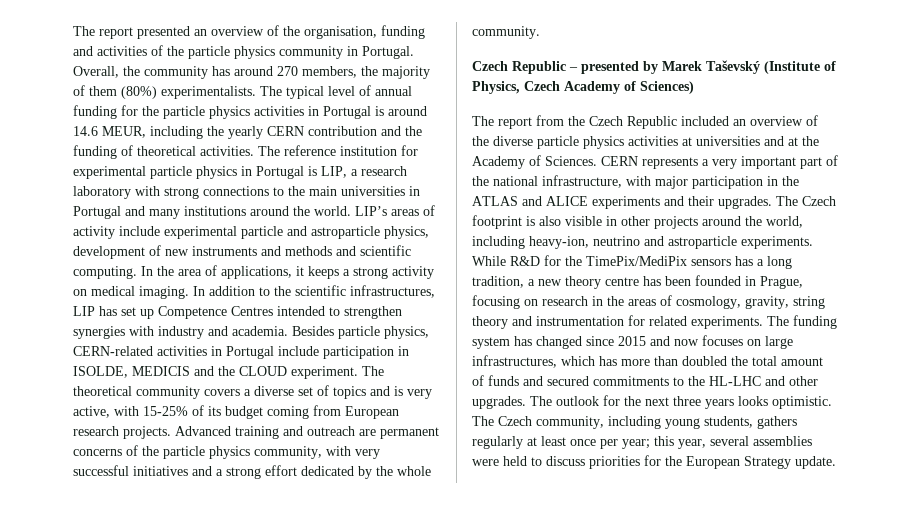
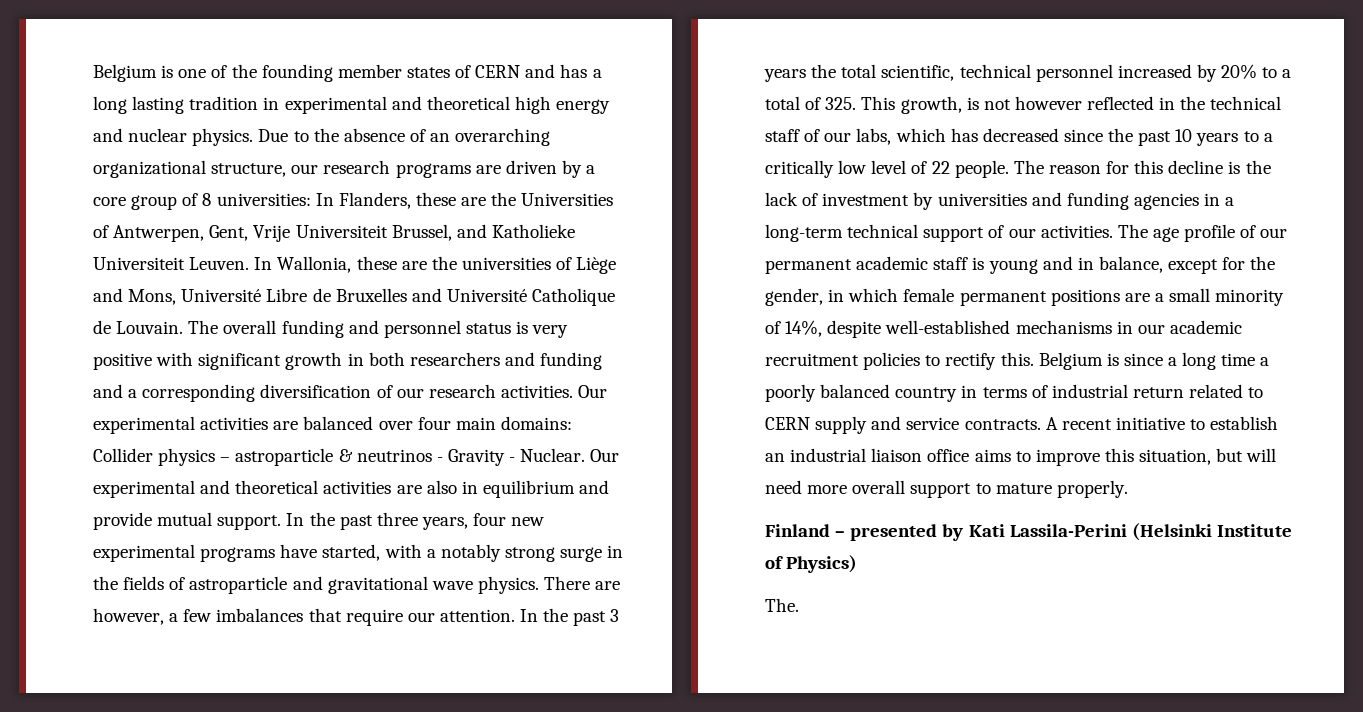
[73,25,425,39] [73,45,414,59] [73,66,430,79] [73,85,412,99] [73,105,427,119] [73,126,422,139] [73,145,418,159] [73,166,407,179] [73,186,420,199] [73,205,435,219] [73,226,429,239] [73,245,411,259] [73,265,434,279] [73,285,435,299] [73,306,402,319] [73,326,429,339] [73,346,409,359] [73,366,384,379] [73,385,432,399] [73,405,399,419] [73,426,439,439] [73,445,380,459] [73,465,431,479] [472,26,540,39] [472,60,836,74] [472,81,694,94] [472,115,818,129] [472,136,819,149] [472,155,838,169] [472,175,799,189] [472,196,836,209] [472,215,803,229] [472,236,813,249] [472,255,792,269] [472,275,803,289] [472,295,825,309] [472,315,837,329] [472,335,793,349] [472,355,823,368] [472,375,818,386] [472,395,832,409] [472,416,797,429] [472,436,812,449] [472,455,836,469] The report presented an overview of the organisation, funding and activities of the particle physics community in Portugal. Overall, the community has around 270 members, the majority of them (80%) experimentalists. The typical level of annual funding for the particle physics activities in Portugal is around 14.6 MEUR, including the yearly CERN contribution and the funding of theoretical activities. The reference institution for experimental particle physics in Portugal is LIP, a research laboratory with strong connections to the main universities in Portugal and many institutions around the world. LIP’s areas of activity include experimental particle and astroparticle physics, development of new instruments and methods and scientific computing. In the area of applications, it keeps a strong activity on medical imaging. In addition to the scientific infrastructures, LIP has set up Competence Centres intended to strengthen synergies with industry and academia. Besides particle physics, CERN-related activities in Portugal include participation in ISOLDE, MEDICIS and the CLOUD experiment. The theoretical community covers a diverse set of topics and is very active, with 15-25% of its budget coming from European research projects. Advanced training and outreach are permanent concerns of the particle physics community, with very successful initiatives and a strong effort dedicated by the whole community. // Czech Republic – presented by Marek Taševský (Institute of Physics, Czech Academy of Sciences) // The report from the Czech Republic included an overview of the diverse particle physics activities at universities and at the Academy of Sciences. CERN represents a very important part of the national infrastructure, with major participation in the ATLAS and ALICE experiments and their upgrades. The Czech footprint is also visible in other projects around the world, including heavy-ion, neutrino and astroparticle experiments. While R&D for the TimePix/MediPix sensors has a long tradition, a new theory centre has been founded in Prague, focusing on research in the areas of cosmology, gravity, string theory and instrumentation for related experiments. The funding system has changed since 2015 and now focuses on large infrastructures, which has more than doubled the total amount of funds and secured commitments to the HL-LHC and other upgrades. The outlook for the next three years looks optimistic. The Czech community, including young students, gathers regularly at least once per year; this year, several assemblies were held to discuss priorities for the European Strategy update. -> [93,64,602,82] [93,96,611,114] [93,128,551,146] [93,160,596,178] [93,192,614,210] [93,224,575,242] [93,256,617,274] [93,288,616,306] [93,320,569,338] [93,352,603,370] [93,384,608,402] [93,416,572,434] [93,448,620,466] [93,480,610,498] [93,512,545,530] [93,544,624,562] [93,576,621,594] [93,608,620,626] [764,64,1292,82] [765,96,1282,114] [765,128,1273,146] [765,160,1271,178] [765,192,1235,210] [765,224,1288,242] [765,256,1276,274] [765,288,1285,306] [765,320,1242,338] [765,352,1270,370] [765,384,1264,402] [765,416,1279,434] [765,448,1277,466] [765,480,1128,498] [765,523,1292,541] [765,555,858,573] [765,598,799,612] Belgium is one of the founding member states of CERN and has a long lasting tradition in experimental and theoretical high energy and nuclear physics. Due to the absence of an overarching organizational structure, our research programs are driven by a core group of 8 universities: In Flanders, these are the Universities of Antwerpen, Gent, Vrije Universiteit Brussel, and Katholieke Universiteit Leuven. In Wallonia, these are the universities of Liège and Mons, Université Libre de Bruxelles and Université Catholique de Louvain. The overall funding and personnel status is very positive with significant growth in both researchers and funding and a corresponding diversification of our research activities. Our experimental activities are balanced over four main domains: Collider physics – astroparticle & neutrinos - Gravity - Nuclear. Our experimental and theoretical activities are also in equilibrium and provide mutual support. In the past three years, four new experimental programs have started, with a notably strong surge in the fields of astroparticle and gravitational wave physics. There are however, a few imbalances that require our attention. In the past 3 years the total scientific, technical personnel increased by 20% to a total of 325. This growth, is not however reflected in the technical staff of our labs, which has decreased since the past 10 years to a critically low level of 22 people. The reason for this decline is the lack of investment by universities and funding agencies in a long-term technical support of our activities. The age profile of our permanent academic staff is young and in balance, except for the gender, in which female permanent positions are a small minority of 14%, despite well-established mechanisms in our academic recruitment policies to rectify this. Belgium is since a long time a poorly balanced country in terms of industrial return related to CERN supply and service contracts. A recent initiative to establish an industrial liaison office aims to improve this situation, but will need more overall support to mature properly. // Finland – presented by Kati Lassila-Perini (Helsinki Institute of Physics) // The.

